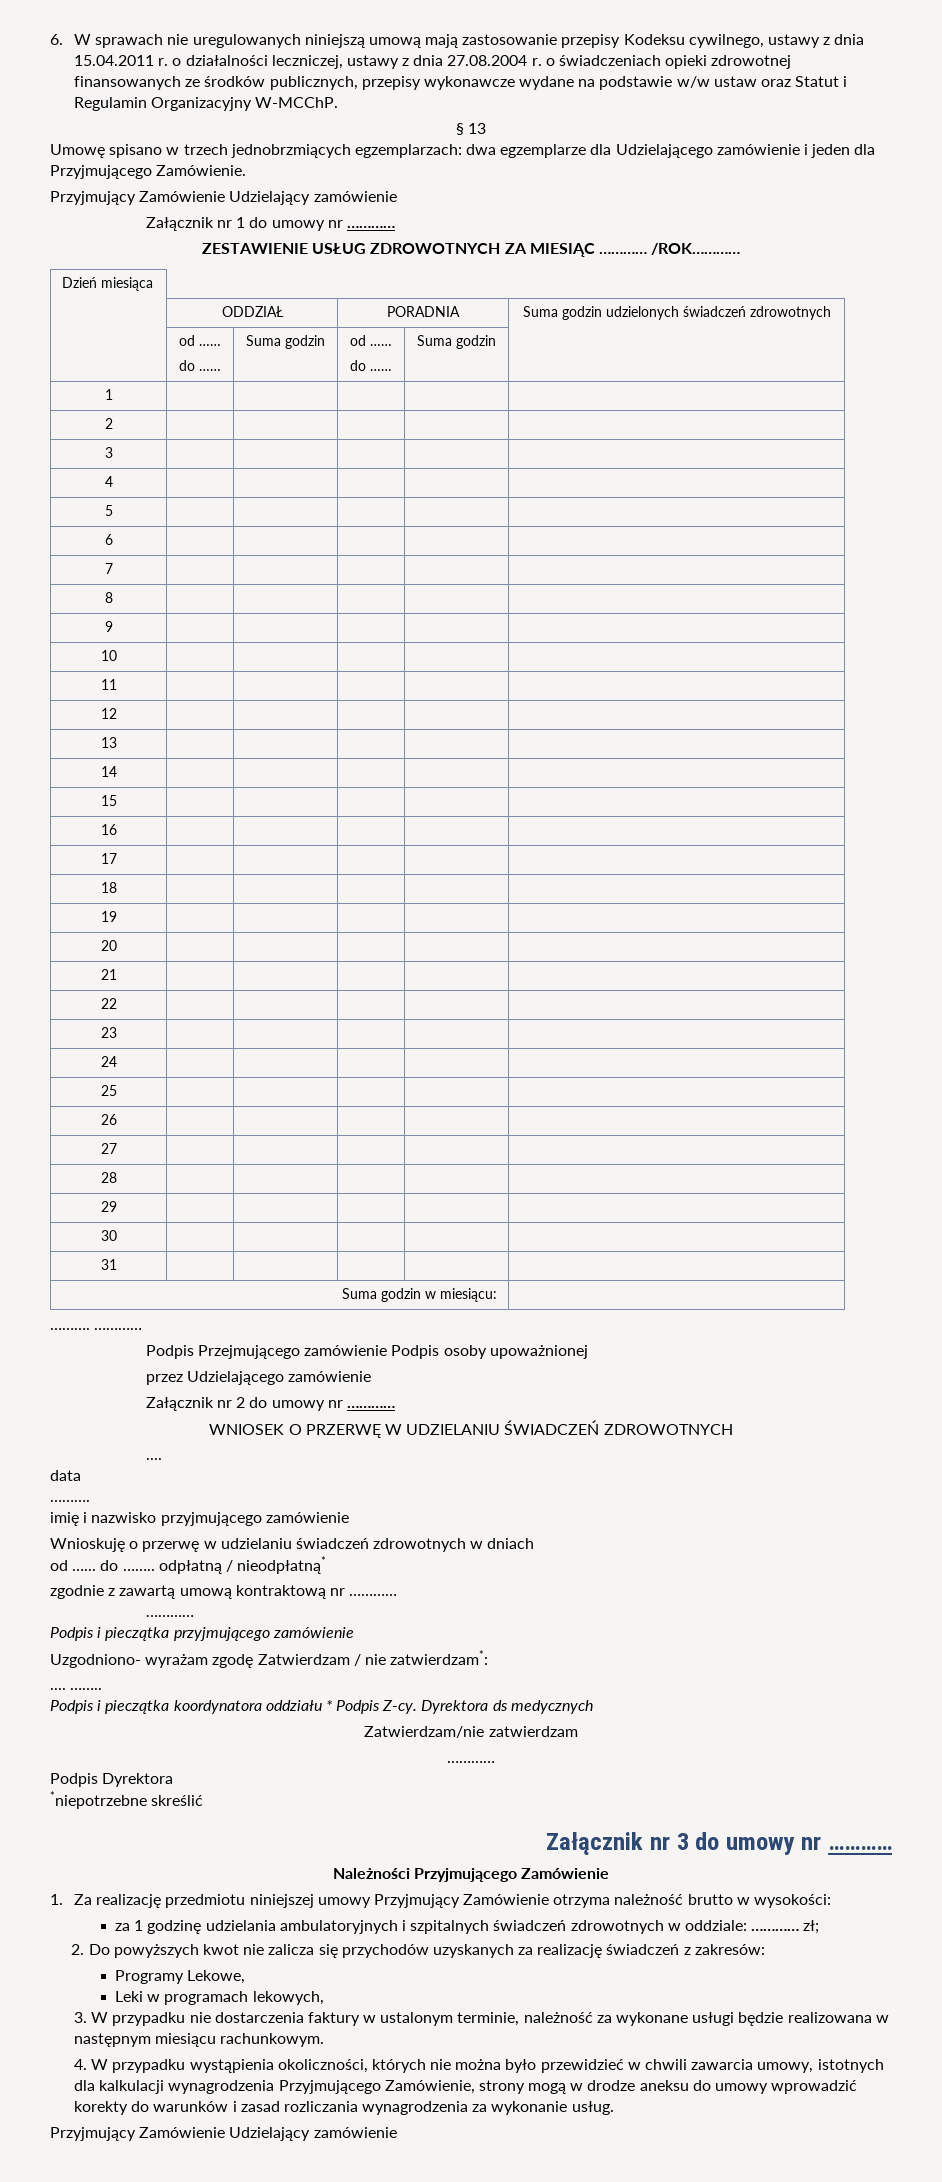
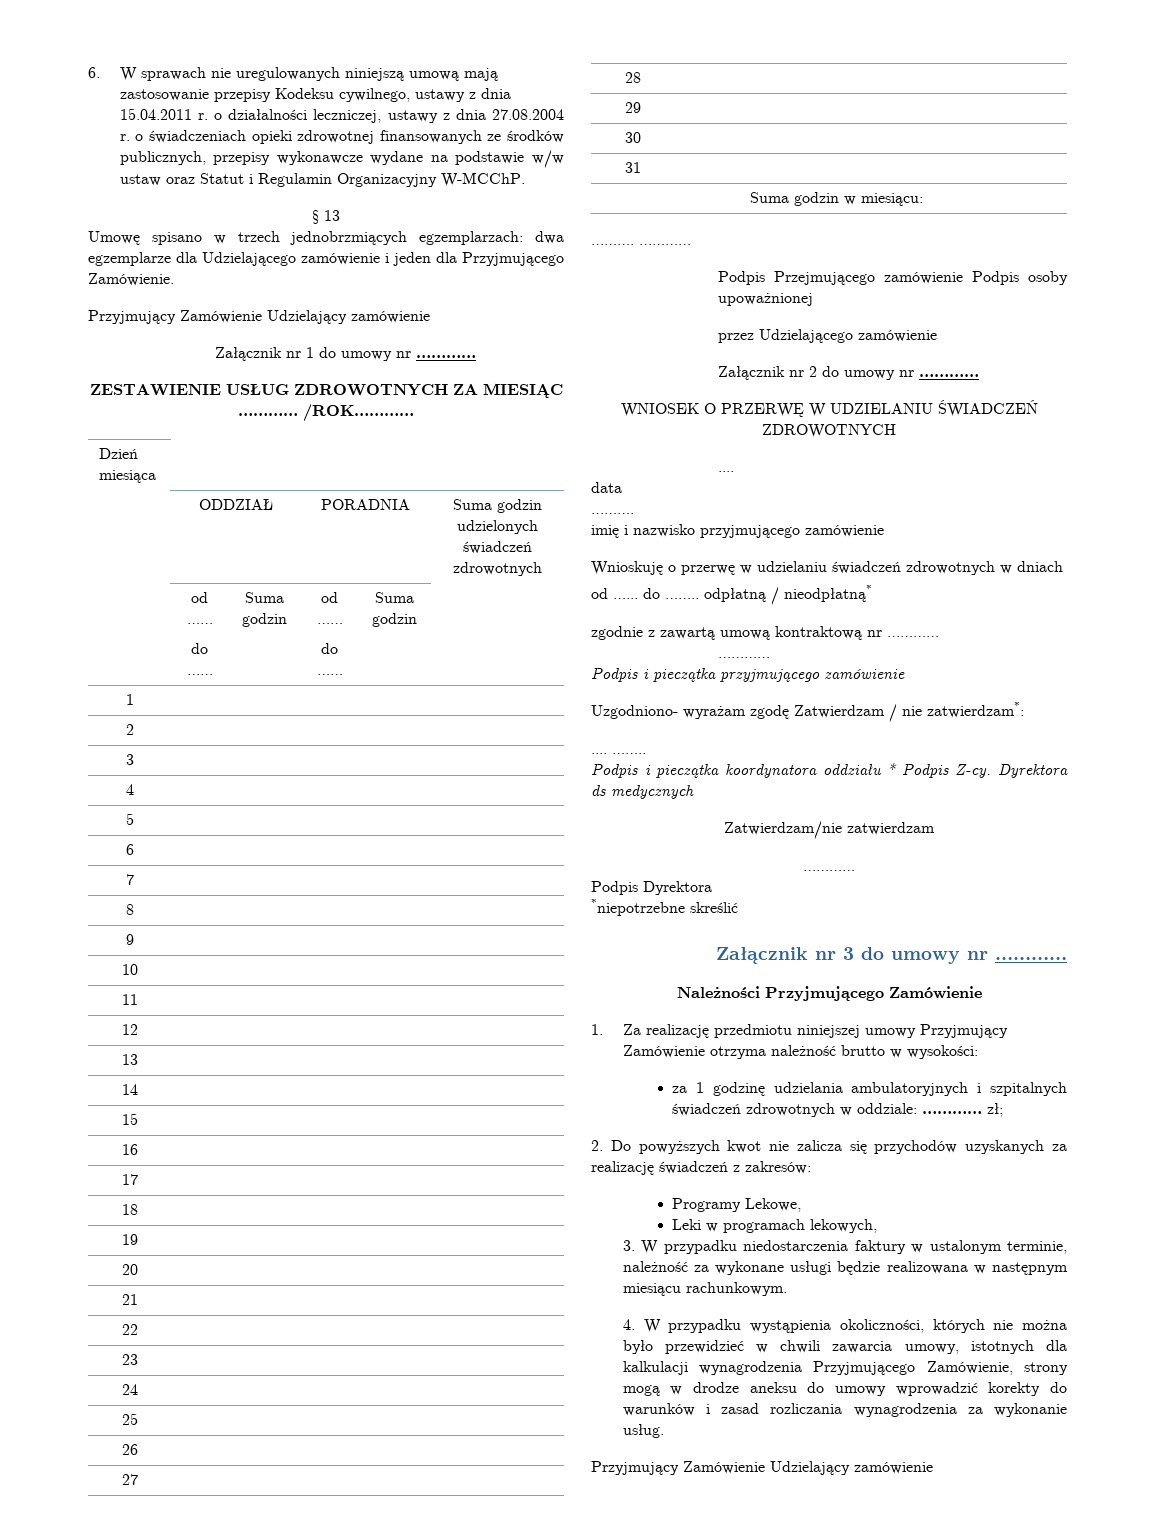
[189,2012,304,2023] nie dostarczenia -> [743,1240,849,1251] niedostarczenia

